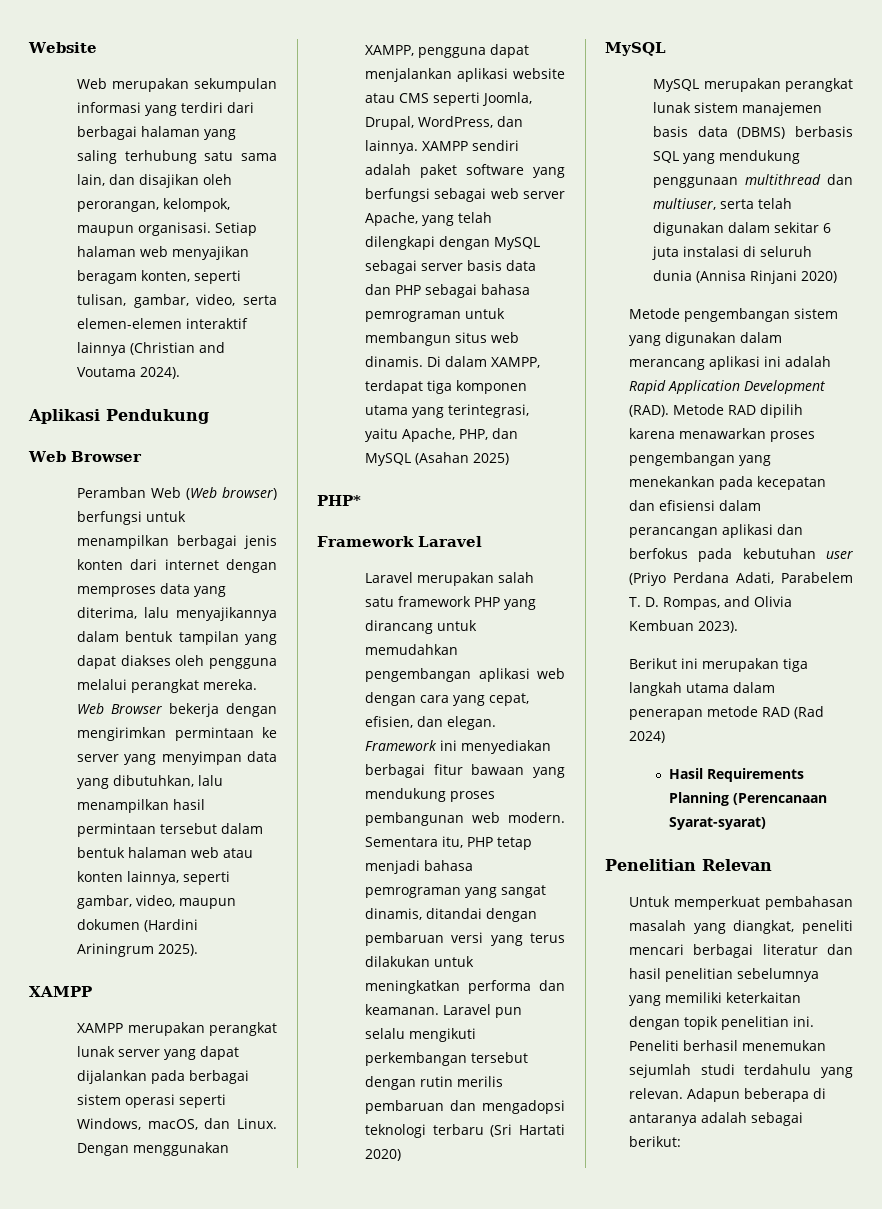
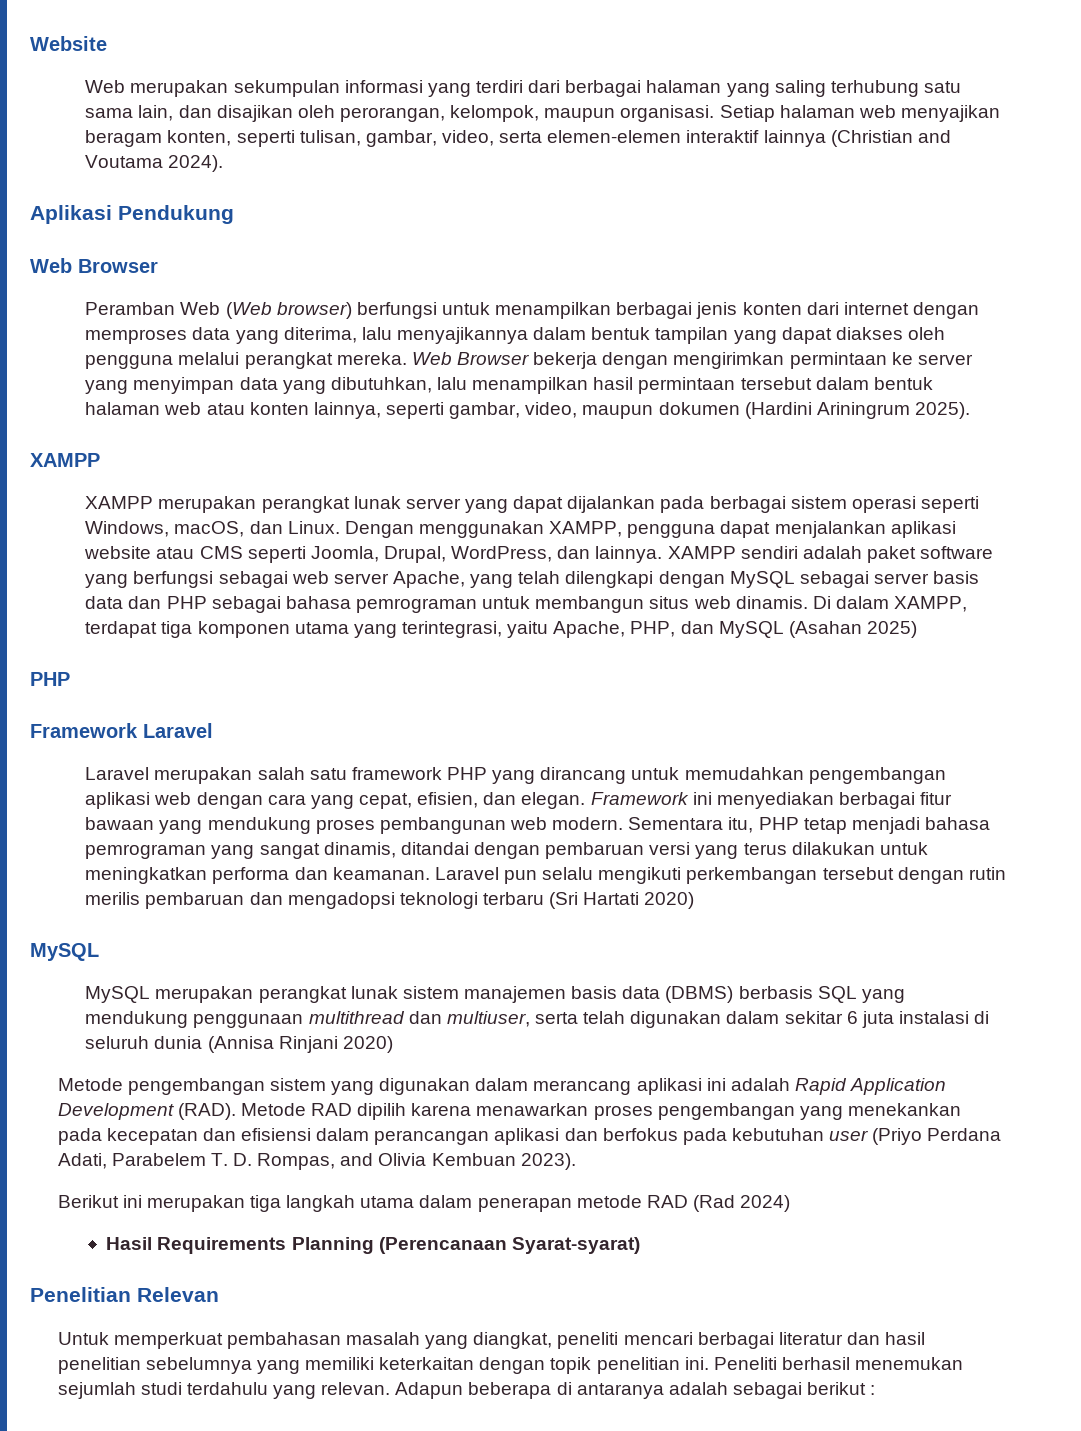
[317,495,361,506] PHP* -> [30,672,70,686] PHP
[629,1136,682,1147] berikut: -> [807,1382,876,1395] berikut :

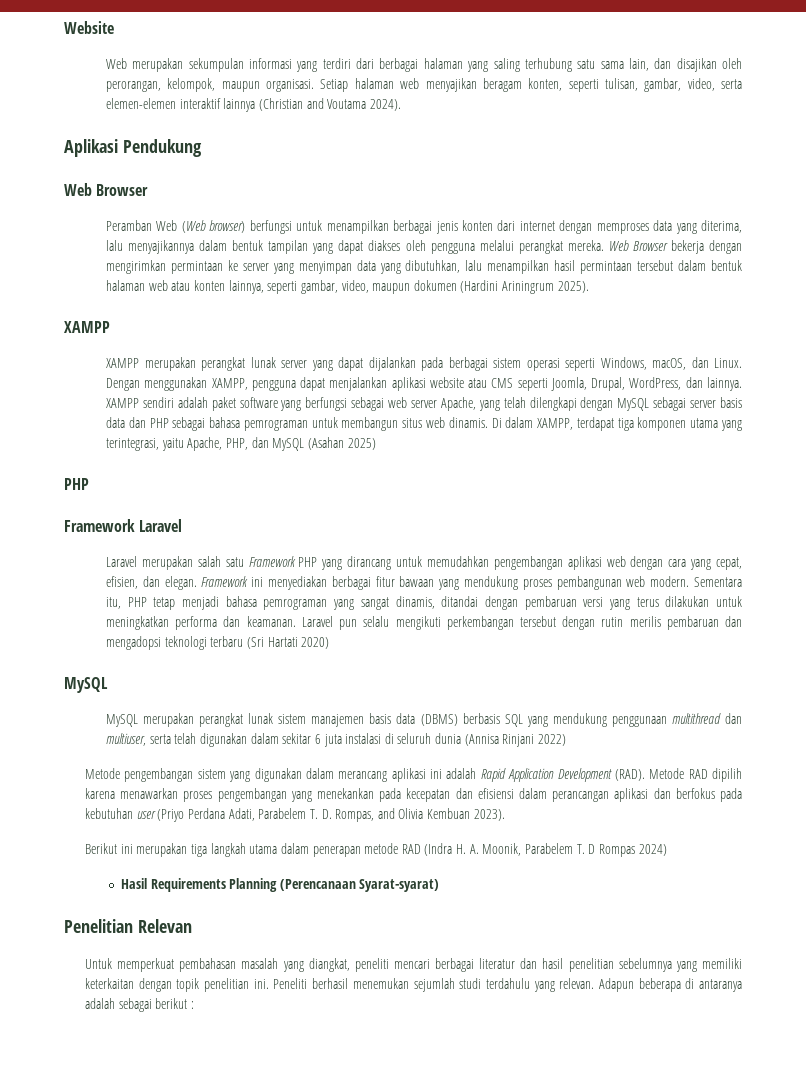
[351,767,442,780] framework -> [248,556,296,567] Framework
[342,1036,393,1053] 2020) -> [538,734,567,746] 2022)
[692,1195,735,1212] (Rad -> [424,843,635,857] (Indra H. A. Moonik, Parabelem T. D Rompas

